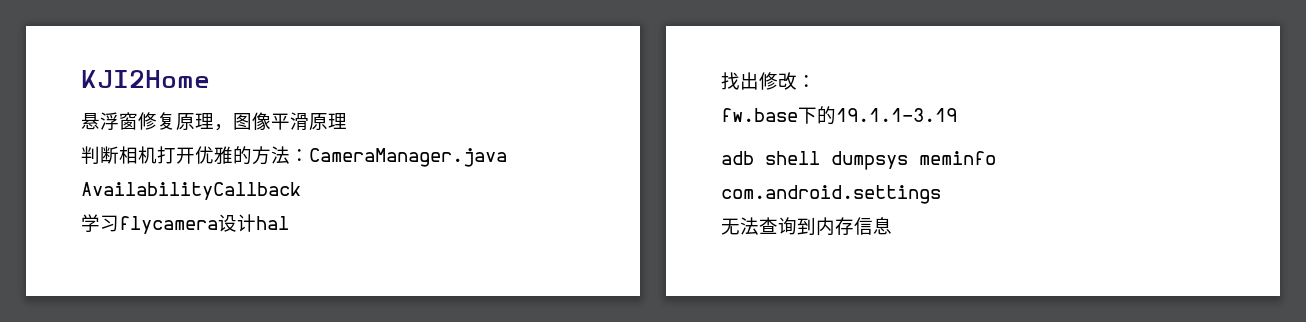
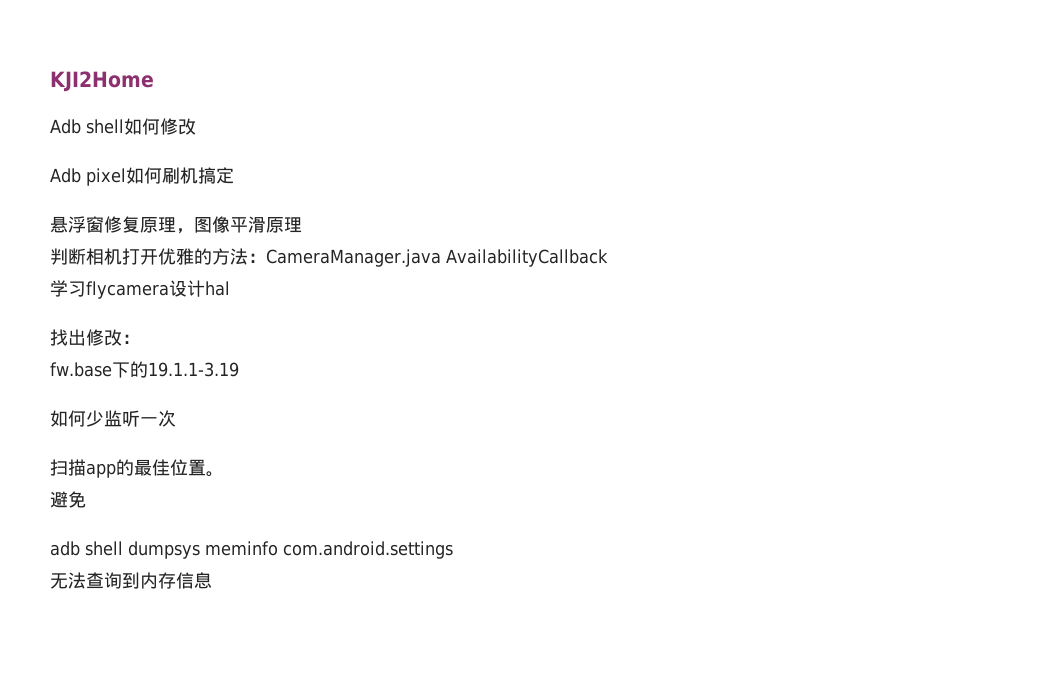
(210, 79) none -> [50,118,196,135] [50,167,234,186] // Adb shell如何修改 // Adb pixel如何刷机搞定
(957, 115) none -> [50,410,176,427] [50,459,224,478] [50,491,86,508] // 如何少监听一次 // 扫描app的最佳位置。 // 避免

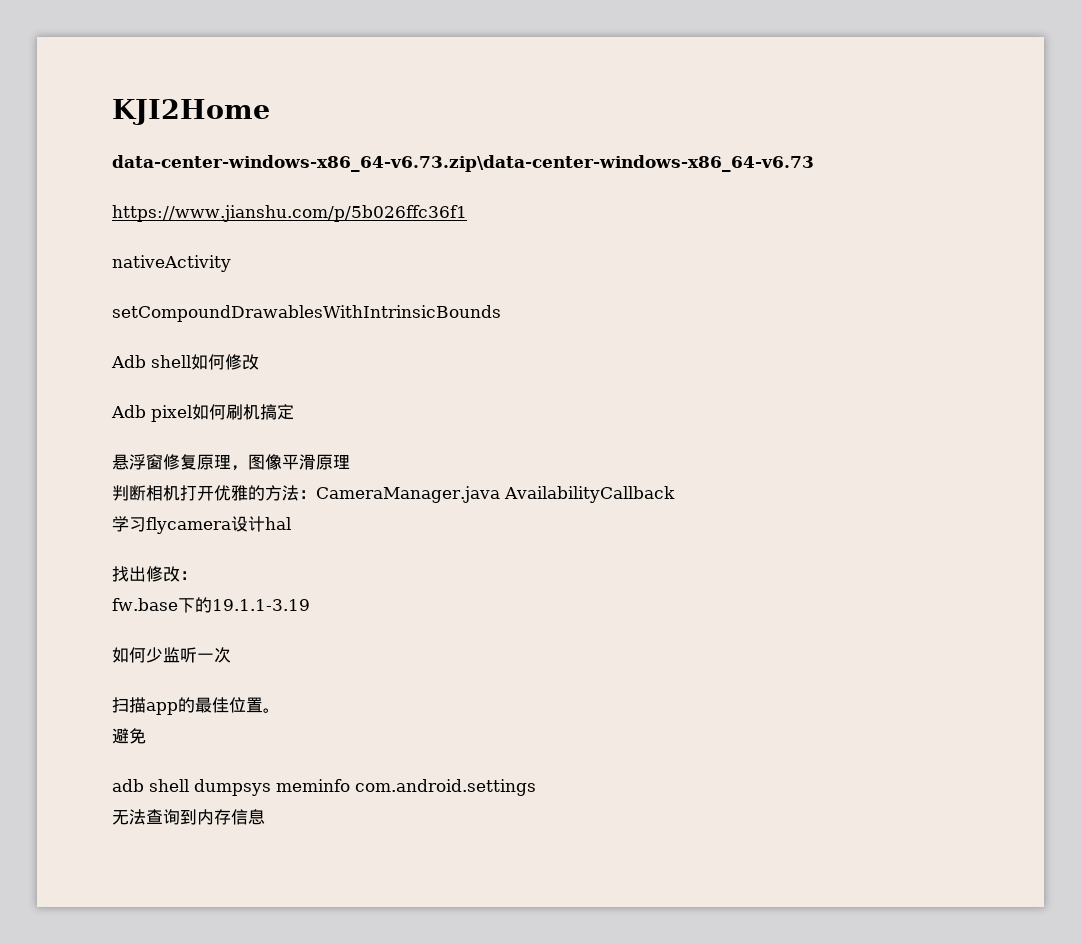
(154, 81) none -> [112,155,814,172] [112,205,467,222] [112,255,231,272] [112,305,501,322] // data-center-windows-x86_64-v6.73.zip\data-center-windows-x86_64-v6.73 // https://www.jianshu.com/p/5b026ffc36f1 // nativeActivity // setCompoundDrawablesWithIntrinsicBounds

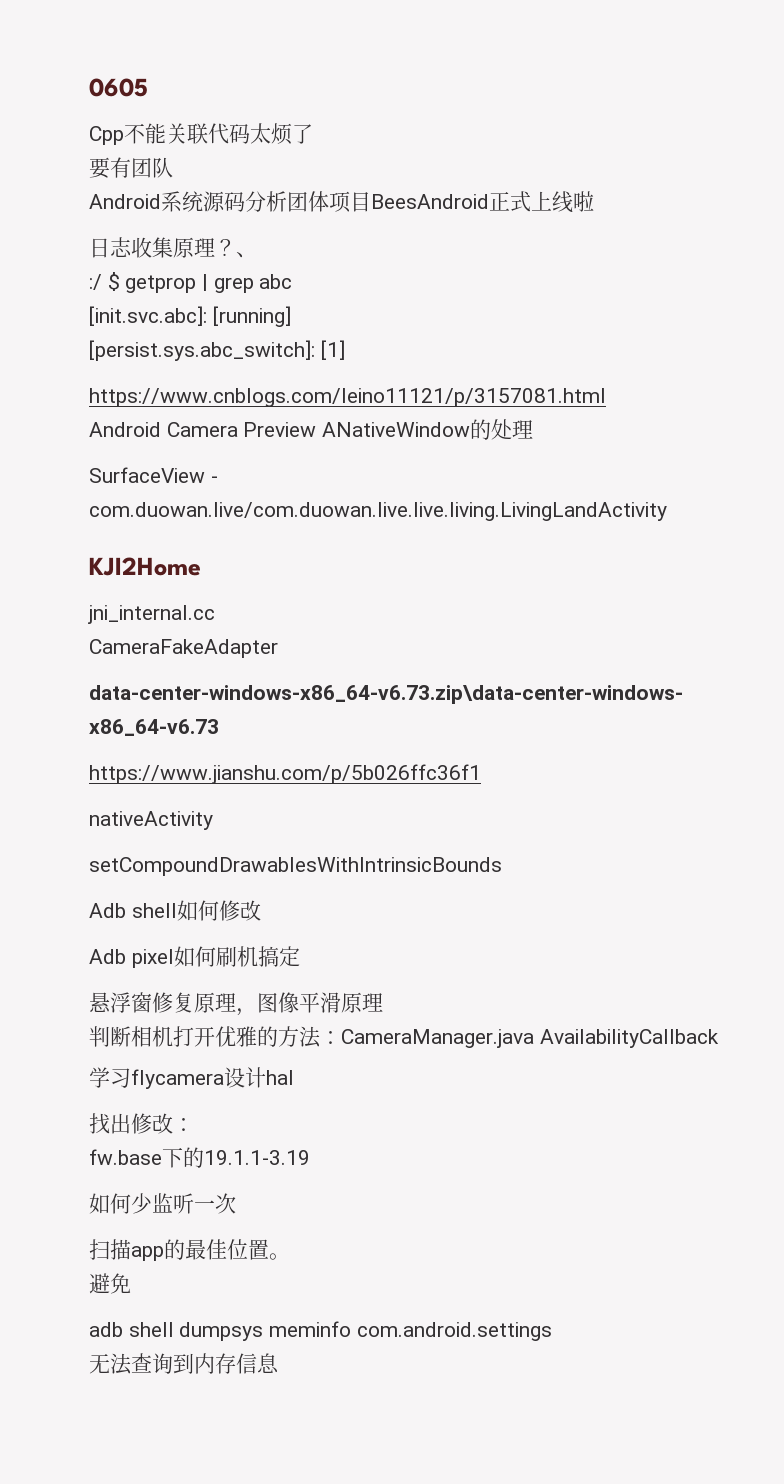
(112, 112) none -> [89,78,148,97] [89,123,313,145] [89,157,173,179] [89,191,594,213] [89,237,257,258] [89,272,293,293] [89,306,291,327] [89,340,345,361] [89,388,606,407] [89,419,534,440] [89,467,218,483] [89,502,667,521] 0605 // Cpp不能关联代码太烦了 // 要有团队 // Android系统源码分析团体项目BeesAndroid正式上线啦 // 日志收集原理？、 // :/ $ getprop | grep abc // [init.svc.abc]: [running] // [persist.sys.abc_switch]: [1] // https://www.cnblogs.com/leino11121/p/3157081.html // Android Camera Preview ANativeWindow的处理 // SurfaceView - com.duowan.live/com.duowan.live.live.living.LivingLandActivity //
(270, 112) none -> [88,605,215,624] [89,639,278,658] // jni_internal.cc // CameraFakeAdapter

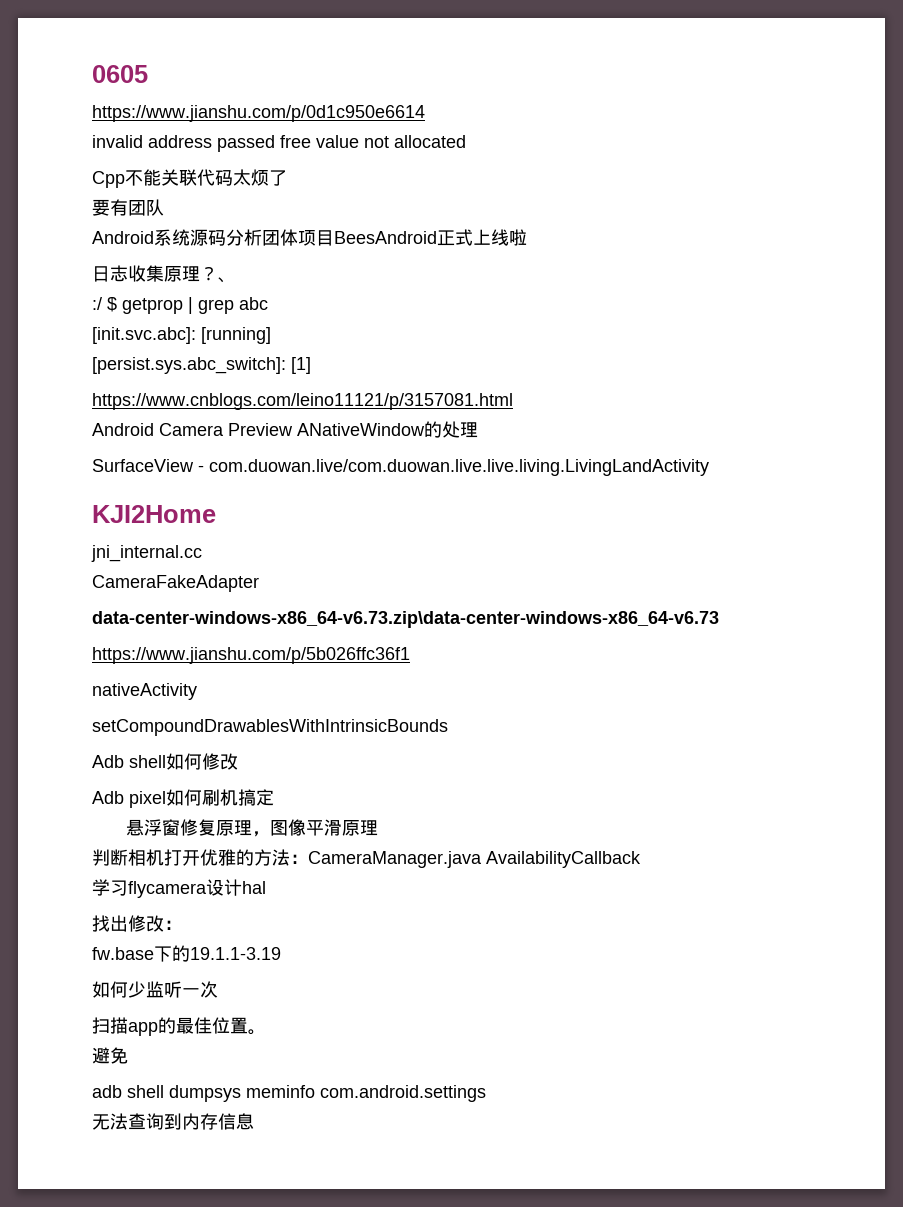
(148, 87) none -> [92,105,425,122] [92,135,466,152] // https://www.jianshu.com/p/0d1c950e6614 // invalid address passed free value not allocated

